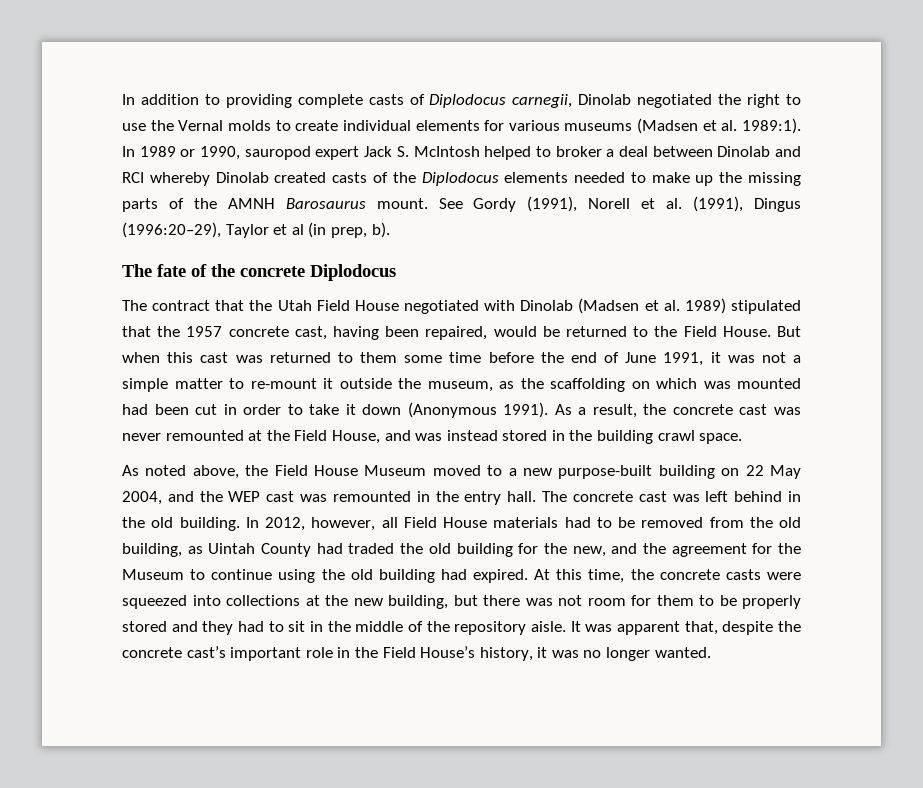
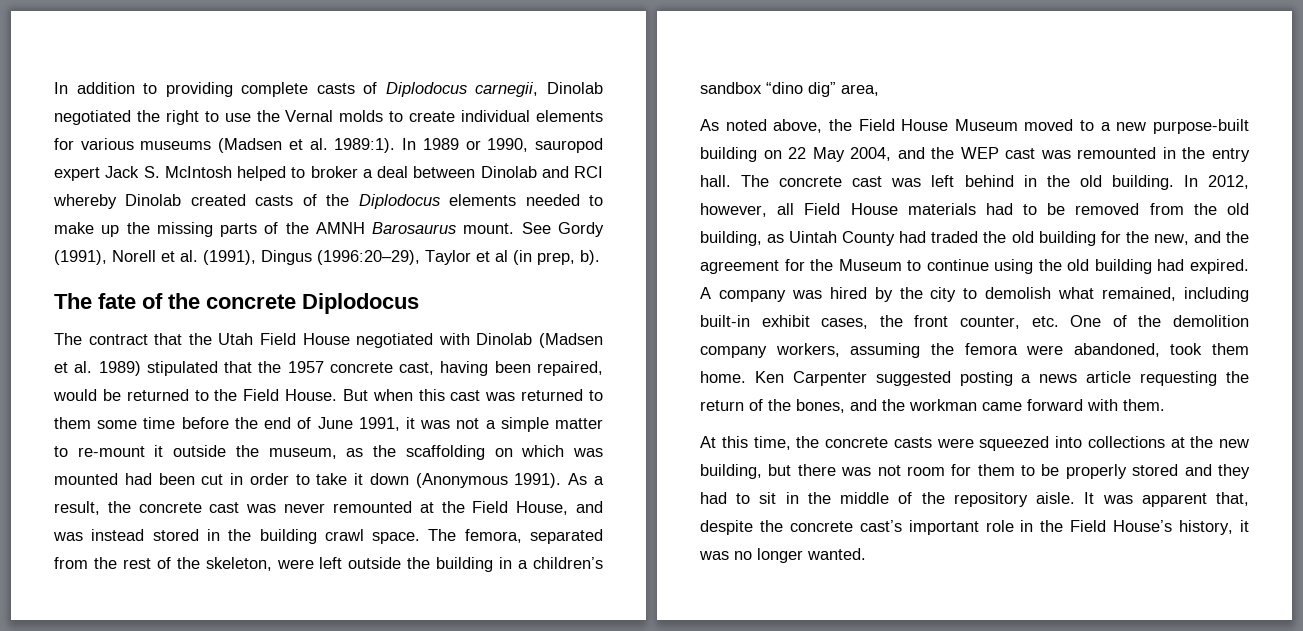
(743, 438) none -> [428,529,603,544] [54,557,603,572] [700,82,879,97] The femora, separated from the rest of the skeleton, were left outside the building in a children’s sandbox “dino dig” area,
(529, 576) none -> [700,287,1249,302] [700,315,1249,329] [700,343,1249,358] [700,371,1249,386] [700,399,1165,413] A company was hired by the city to demolish what remained, including built-in exhibit cases, the front counter, etc. One of the demolition company workers, assuming the femora were abandoned, took them home. Ken Carpenter suggested posting a news article requesting the return of the bones, and the workman came forward with them. //

